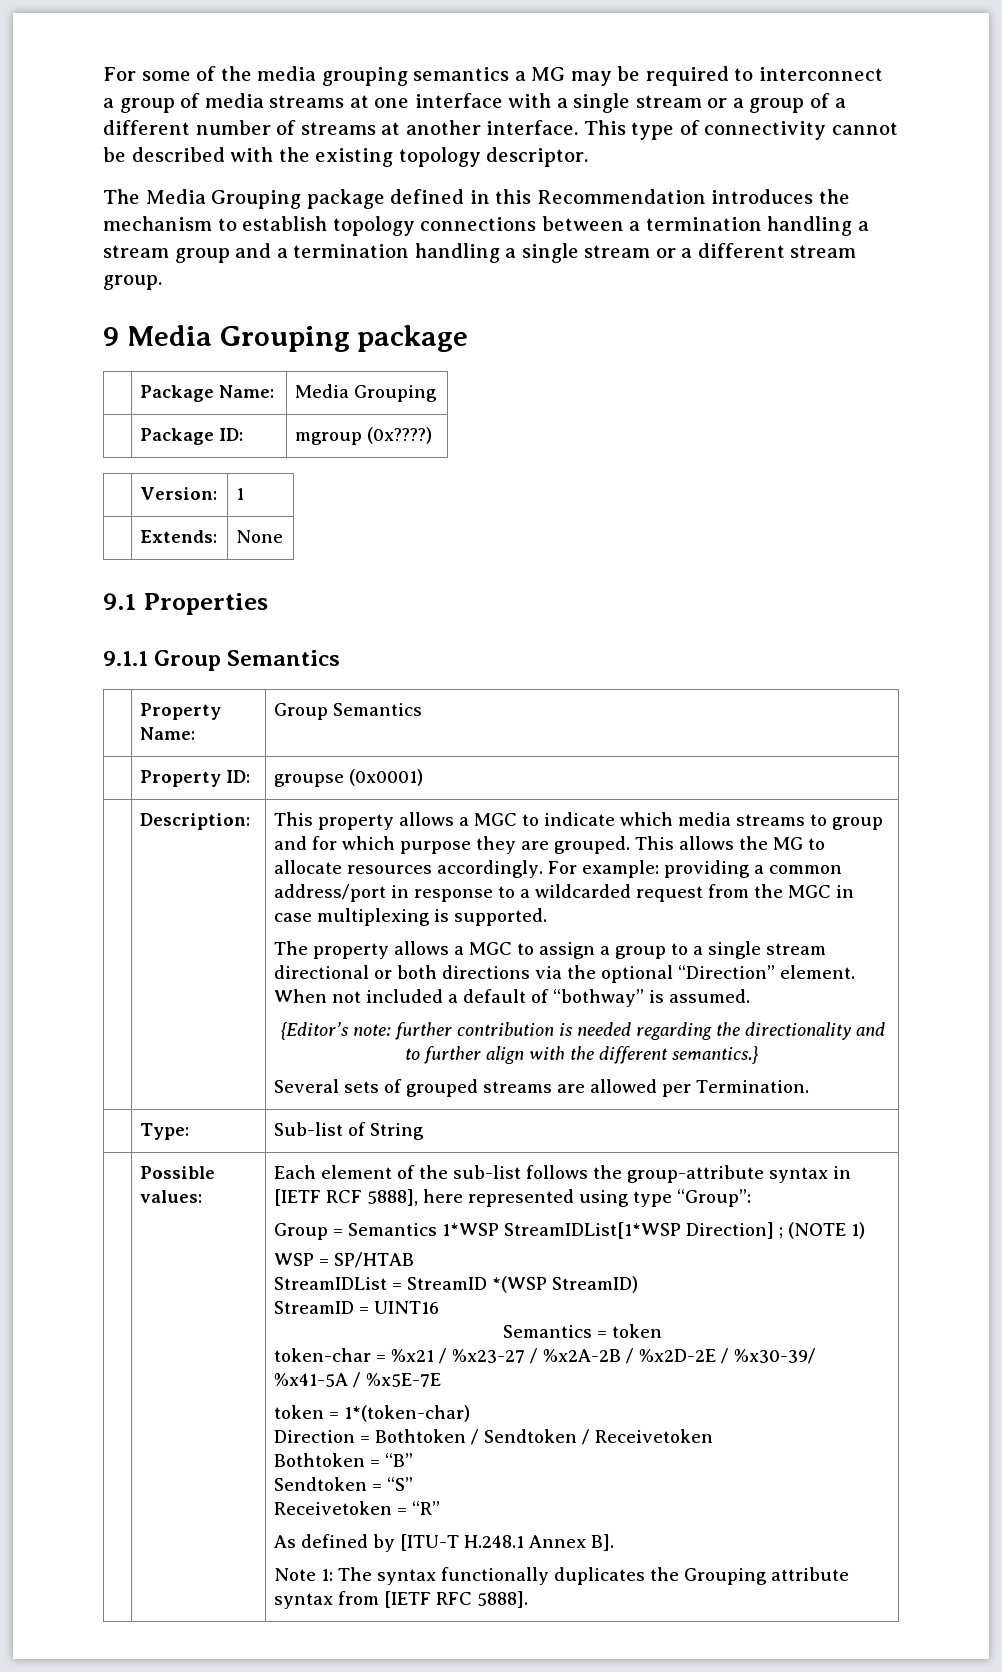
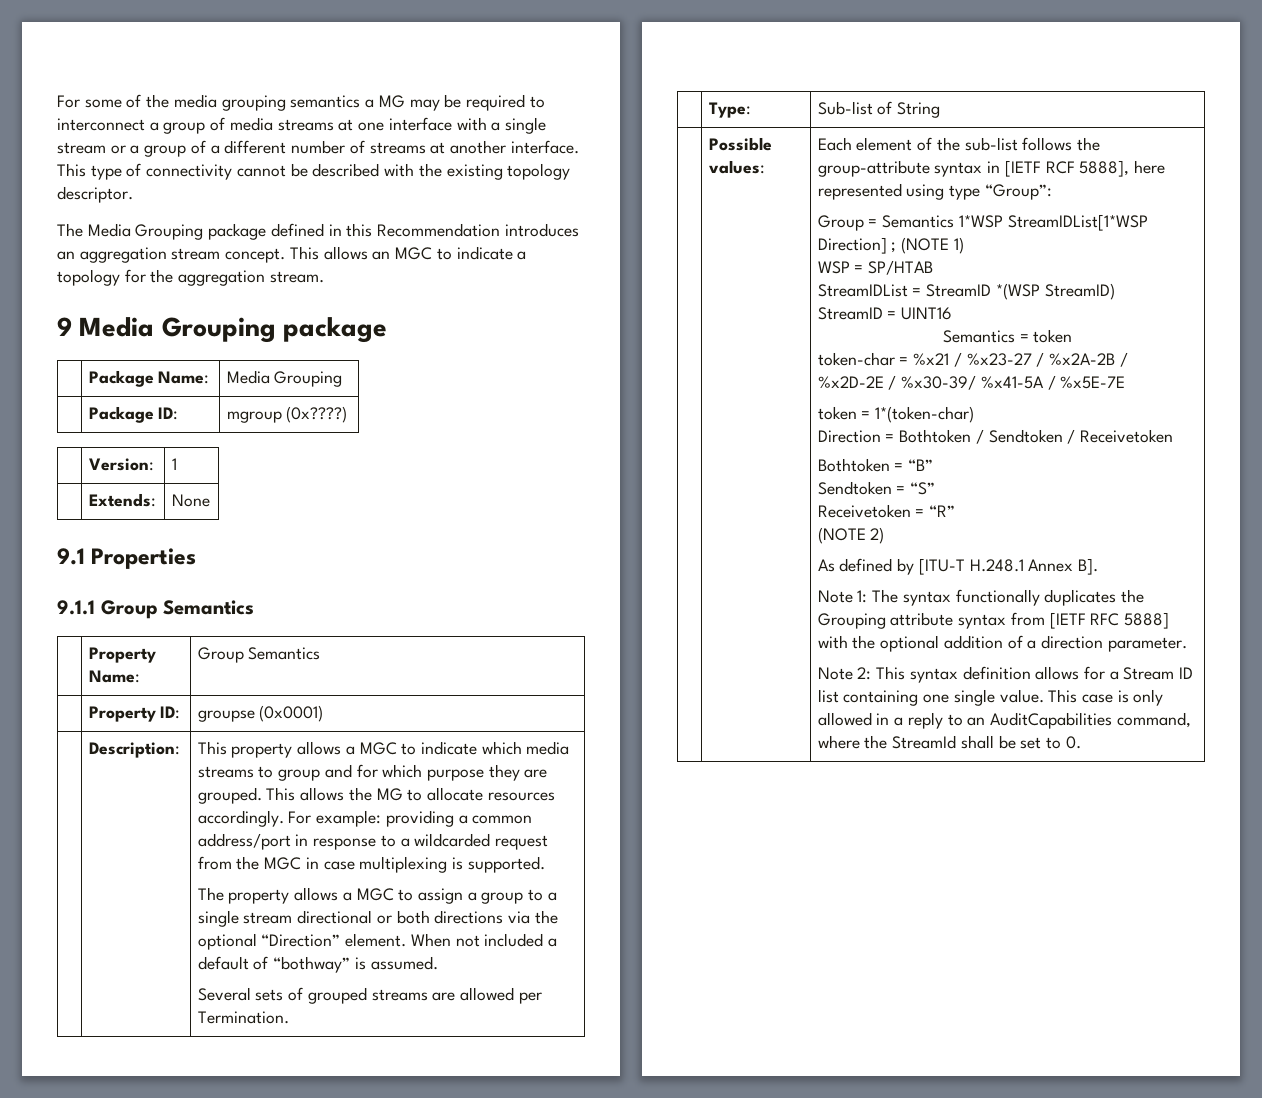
[818,189,850,204] [103,216,869,236] [103,243,857,263] [103,275,162,290] the mechanism to establish topology connections between a termination handling a stream group and a termination handling a single stream or a different stream group. -> [57,246,527,263] [57,269,324,286] an aggregation stream concept. This allows an MGC to indicate a topology for the aggregation stream.
[279,1022,885,1040] [405,1046,759,1064] // {Editor’s note: further contribution is needed regarding the directionality and to further align with the different semantics.} -> (438, 963) none
(441, 1508) none -> [817,527,885,544] // (NOTE 2)
[477,1591,529,1608] 5888]. -> [1124,612,1170,629] [817,635,1187,652] [817,666,1194,683] [817,689,1164,706] [817,712,1191,729] [817,735,1081,749] 5888] with the optional addition of a direction parameter. // Note 2: This syntax definition allows for a Stream ID list containing one single value. This case is only allowed in a reply to an AuditCapabilities command, where the StreamId shall be set to 0.

